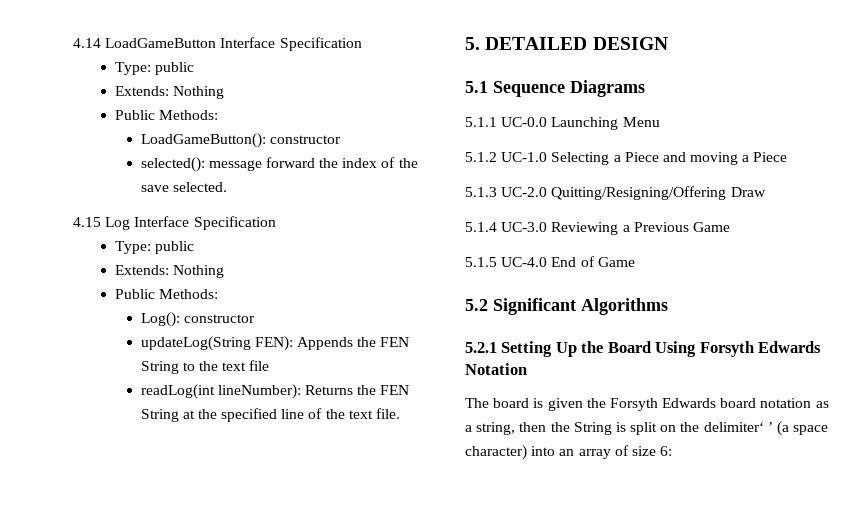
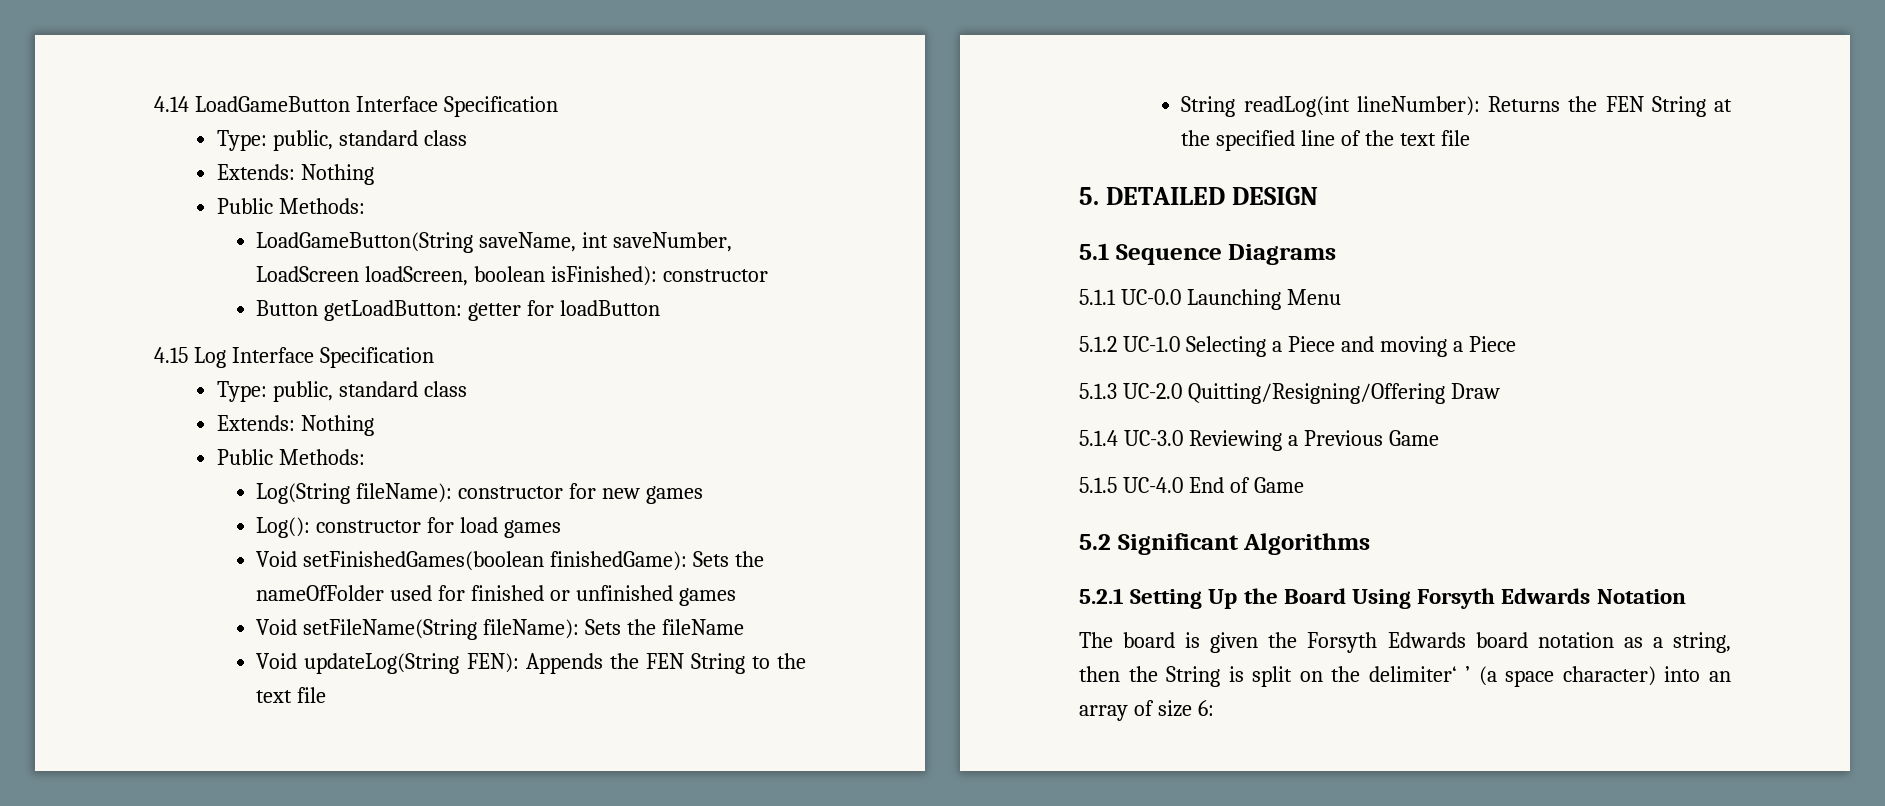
[155,62,195,75] [115,86,225,99] [115,110,219,120] [140,133,341,148] [140,157,418,172] [140,182,227,192] public // Extends: Nothing // Public Methods: // LoadGameButton(): constructor // selected(): message forward the index of the save selected. -> [273,130,468,151] [217,164,375,185] [217,198,366,214] [256,232,733,253] [256,266,769,286] [256,300,661,321] public, standard class // Extends: Nothing // Public Methods: // LoadGameButton(String saveName, int saveNumber, LoadScreen loadScreen, boolean isFinished): constructor // Button getLoadButton: getter for loadButton
[155,241,195,254] [115,265,225,278] [115,289,219,299] [140,312,255,327] public // Extends: Nothing // Public Methods: // Log(): constructor // -> [273,381,468,402] [217,415,375,436] [217,449,366,465] [256,483,704,504] [256,517,562,538] [256,551,765,571] [256,585,737,606] [256,619,745,640] [256,653,298,669] public, standard class // Extends: Nothing // Public Methods: // Log(String fileName): constructor for new games // Log(): constructor for load games // Void setFinishedGames(boolean finishedGame): Sets the nameOfFolder used for finished or unfinished games // Void setFileName(String fileName): Sets the fileName // Void
(270, 365) none -> [1181,96,1236,117] String
[375,408,400,419] file. -> [1441,130,1471,146] file

